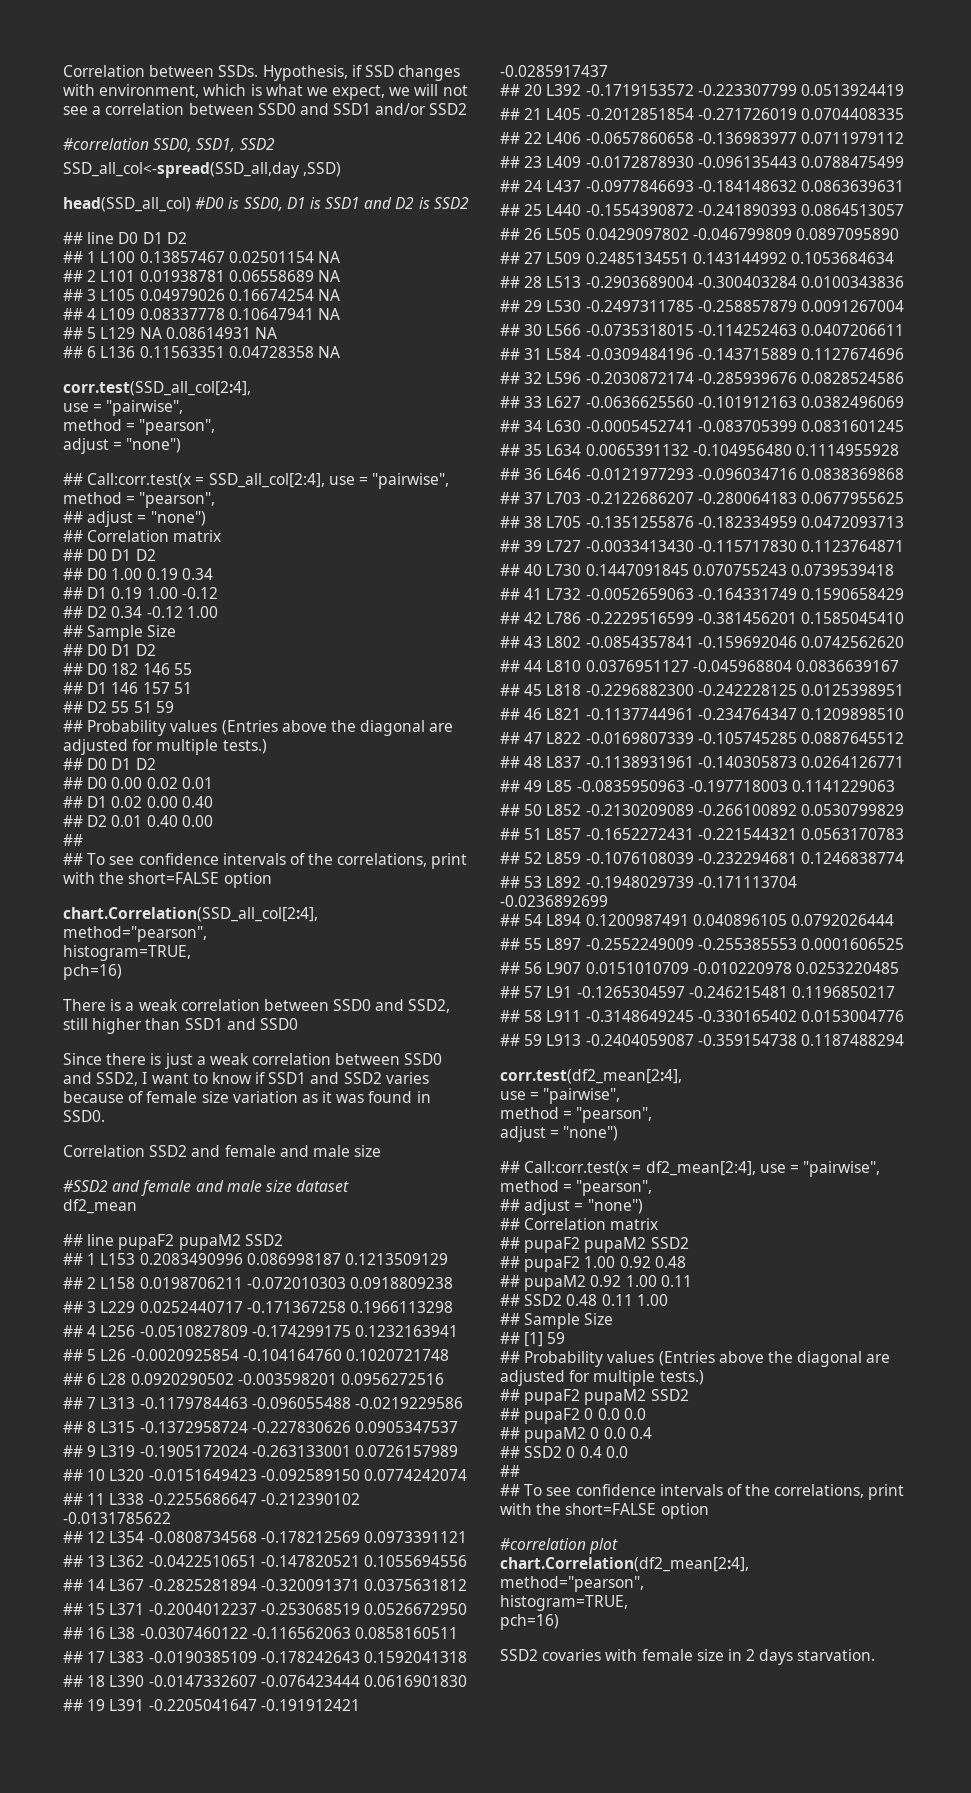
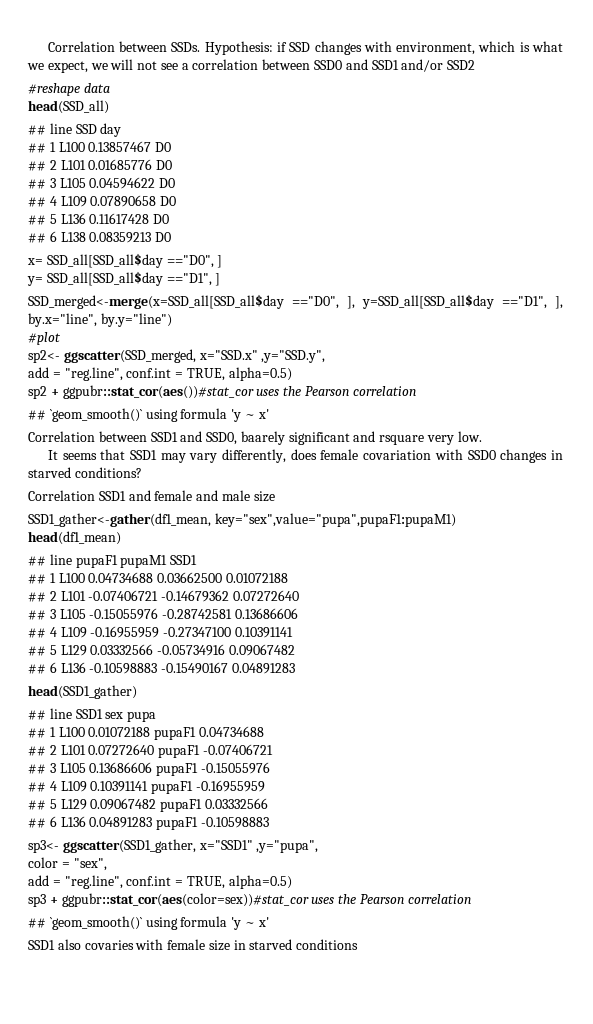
[262,65,348,81] Hypothesis, -> [204,41,273,55] Hypothesis:
[63,138,275,152] [63,162,342,178] [63,197,469,212] [63,232,187,244] #correlation SSD0, SSD1, SSD2 // SSD_all_col<-spread(SSD_all,day ,SSD) // head(SSD_all_col) #D0 is SSD0, D1 is SSD1 and D2 is SSD2 // ## line D0 D1 D2 -> [28,83,110,96] [28,100,109,114] [28,123,122,137] #reshape data // head(SSD_all) // ## line SSD day
[228,251,340,263] [63,270,340,282] [63,289,340,301] [63,308,340,320] [63,327,277,339] [63,346,340,358] [63,381,251,396] [63,400,184,416] [63,419,216,435] [63,438,182,454] [63,473,450,489] [63,492,216,508] [63,511,206,527] [63,530,222,542] [63,549,156,561] [63,568,213,580] [63,587,218,599] [63,606,218,618] [63,625,177,641] [63,644,156,656] [63,663,192,675] [63,682,192,694] [63,701,174,713] [63,720,454,736] [63,739,267,755] [63,758,156,770] [63,777,213,789] [63,796,213,808] [63,815,213,827] [63,834,83,846] [63,853,468,869] [63,872,272,888] [63,907,318,922] [63,926,207,942] [63,945,191,961] [63,964,122,980] [63,999,451,1013] [63,1018,298,1034] [63,1053,443,1069] [63,1072,429,1086] [63,1091,431,1103] [63,1110,105,1122] [63,1145,188,1157] 0.02501154 NA // ## 2 L101 0.01938781 0.06558689 NA // ## 3 L105 0.04979026 0.16674254 NA // ## 4 L109 0.08337778 0.10647941 NA // ## 5 L129 NA 0.08614931 NA // ## 6 L136 0.11563351 0.04728358 NA // corr.test(SSD_all_col[2:4], // use = "pairwise", // method = "pearson", // adjust = "none") // ## Call:corr.test(x = SSD_all_col[2:4], use = "pairwise", method = "pearson", // ## adjust = "none") // ## Correlation matrix // ## D0 D1 D2 // ## D0 1.00 0.19 0.34 // ## D1 0.19 1.00 -0.12 // ## D2 0.34 -0.12 1.00 // ## Sample Size // ## D0 D1 D2 // ## D0 182 146 55 // ## D1 146 157 51 // ## D2 55 51 59 // ## Probability values (Entries above the diagonal are adjusted for multiple tests.) // ## D0 D1 D2 // ## D0 0.00 0.02 0.01 // ## D1 0.02 0.00 0.40 // ## D2 0.01 0.40 0.00 // ## // ## To see confidence intervals of the correlations, print with the short=FALSE option // chart.Correlation(SSD_all_col[2:4], // method="pearson", // histogram=TRUE, // pch=16) // There is a weak correlation between SSD0 and SSD2, still higher than SSD1 and SSD0 // Since there is just a weak correlation between SSD0 and SSD2, I want to know if SSD1 and SSD2 varies because of female size variation as it was found in SSD0. // Correlation SSD2 -> [155,142,172,152] [28,159,173,171] [28,177,176,189] [28,195,177,207] [28,213,170,225] [28,231,172,243] [27,253,223,268] [27,271,221,286] [28,294,563,309] [28,313,172,327] [28,332,61,345] [28,349,326,363] [28,367,292,381] [28,385,416,399] [28,408,269,422] [28,431,482,445] [47,449,563,463] [28,467,142,478] [28,490,126,501] D0 // ## 2 L101 0.01685776 D0 // ## 3 L105 0.04594622 D0 // ## 4 L109 0.07890658 D0 // ## 5 L136 0.11617428 D0 // ## 6 L138 0.08359213 D0 // x= SSD_all[SSD_all$day =="D0", ] // y= SSD_all[SSD_all$day =="D1", ] // SSD_merged<-merge(x=SSD_all[SSD_all$day =="D0", ], y=SSD_all[SSD_all$day =="D1", ], by.x="line", by.y="line") // #plot // sp2<- ggscatter(SSD_merged, x="SSD.x" ,y="SSD.y", // add = "reg.line", conf.int = TRUE, alpha=0.5) // sp2 + ggpubr::stat_cor(aes())#stat_cor uses the Pearson correlation // ## `geom_smooth()` using formula 'y ~ x' // Correlation between SSD1 and SSD0, baarely significant and rsquare very low. // It seems that SSD1 may vary differently, does female covariation with SSD0 changes in starved conditions? // Correlation SSD1
[63,1180,350,1196] [63,1199,137,1214] [63,1234,283,1250] [63,1253,448,1265] [63,1277,453,1289] [63,1301,453,1313] [63,1325,458,1337] [63,1349,449,1361] [63,1373,444,1385] [63,1397,463,1409] [63,1421,458,1433] [63,1445,458,1457] [63,1469,467,1481] [63,1493,360,1505] [63,1512,171,1524] [63,1531,467,1543] [63,1555,467,1567] [63,1579,467,1591] [63,1603,467,1615] [63,1627,458,1639] [63,1651,467,1663] [63,1675,467,1687] [63,1699,360,1711] [500,65,608,77] [500,84,904,96] [500,108,904,120] [500,132,904,144] [500,156,904,168] [500,180,904,192] [500,204,904,216] [500,228,899,240] [500,252,894,264] [500,276,904,288] [500,300,904,312] [500,324,904,336] [500,348,904,360] [500,372,904,384] [500,396,904,408] [500,420,904,432] [500,444,899,456] [500,468,904,480] [500,492,904,504] [500,516,904,528] [500,540,904,552] [500,564,894,576] [500,588,904,600] [500,612,904,624] [500,636,904,648] [500,660,899,672] [500,684,904,696] [500,708,904,720] [500,732,904,744] [500,756,904,768] [500,780,895,792] [500,804,904,816] [500,828,904,840] [500,852,904,864] [500,876,797,888] [500,895,608,907] [500,914,894,926] [500,938,904,950] [500,962,899,974] [500,986,895,998] [500,1010,904,1022] [500,1034,904,1046] [500,1069,682,1084] [500,1088,621,1104] [500,1107,653,1123] [500,1126,619,1142] [500,1161,881,1177] [500,1180,653,1196] [500,1199,643,1215] [500,1218,659,1230] [500,1237,689,1253] [500,1256,686,1272] [500,1275,692,1291] [500,1294,668,1306] [500,1313,614,1329] [500,1332,566,1347] [500,1351,891,1367] [500,1370,704,1386] [500,1389,689,1405] [500,1408,646,1424] [500,1427,652,1443] [500,1446,628,1458] [500,1465,520,1477] [500,1484,905,1500] [500,1503,709,1519] [500,1538,619,1554] [500,1557,749,1572] [500,1576,644,1592] [500,1595,628,1611] [500,1614,559,1630] [500,1649,538,1661] #SSD2 and female and male size dataset // df2_mean // ## line pupaF2 pupaM2 SSD2 // ## 1 L153 0.2083490996 0.086998187 0.1213509129 // ## 2 L158 0.0198706211 -0.072010303 0.0918809238 // ## 3 L229 0.0252440717 -0.171367258 0.1966113298 // ## 4 L256 -0.0510827809 -0.174299175 0.1232163941 // ## 5 L26 -0.0020925854 -0.104164760 0.1020721748 // ## 6 L28 0.0920290502 -0.003598201 0.0956272516 // ## 7 L313 -0.1179784463 -0.096055488 -0.0219229586 // ## 8 L315 -0.1372958724 -0.227830626 0.0905347537 // ## 9 L319 -0.1905172024 -0.263133001 0.0726157989 // ## 10 L320 -0.0151649423 -0.092589150 0.0774242074 // ## 11 L338 -0.2255686647 -0.212390102 -0.0131785622 // ## 12 L354 -0.0808734568 -0.178212569 0.0973391121 // ## 13 L362 -0.0422510651 -0.147820521 0.1055694556 // ## 14 L367 -0.2825281894 -0.320091371 0.0375631812 // ## 15 L371 -0.2004012237 -0.253068519 0.0526672950 // ## 16 L38 -0.0307460122 -0.116562063 0.0858160511 // ## 17 L383 -0.0190385109 -0.178242643 0.1592041318 // ## 18 L390 -0.0147332607 -0.076423444 0.0616901830 // ## 19 L391 -0.2205041647 -0.191912421 -0.0285917437 // ## 20 L392 -0.1719153572 -0.223307799 0.0513924419 // ## 21 L405 -0.2012851854 -0.271726019 0.0704408335 // ## 22 L406 -0.0657860658 -0.136983977 0.0711979112 // ## 23 L409 -0.0172878930 -0.096135443 0.0788475499 // ## 24 L437 -0.0977846693 -0.184148632 0.0863639631 // ## 25 L440 -0.1554390872 -0.241890393 0.0864513057 // ## 26 L505 0.0429097802 -0.046799809 0.0897095890 // ## 27 L509 0.2485134551 0.143144992 0.1053684634 // ## 28 L513 -0.2903689004 -0.300403284 0.0100343836 // ## 29 L530 -0.2497311785 -0.258857879 0.0091267004 // ## 30 L566 -0.0735318015 -0.114252463 0.0407206611 // ## 31 L584 -0.0309484196 -0.143715889 0.1127674696 // ## 32 L596 -0.2030872174 -0.285939676 0.0828524586 // ## 33 L627 -0.0636625560 -0.101912163 0.0382496069 // ## 34 L630 -0.0005452741 -0.083705399 0.0831601245 // ## 35 L634 0.0065391132 -0.104956480 0.1114955928 // ## 36 L646 -0.0121977293 -0.096034716 0.0838369868 // ## 37 L703 -0.2122686207 -0.280064183 0.0677955625 // ## 38 L705 -0.1351255876 -0.182334959 0.0472093713 // ## 39 L727 -0.0033413430 -0.115717830 0.1123764871 // ## 40 L730 0.1447091845 0.070755243 0.0739539418 // ## 41 L732 -0.0052659063 -0.164331749 0.1590658429 // ## 42 L786 -0.2229516599 -0.381456201 0.1585045410 // ## 43 L802 -0.0854357841 -0.159692046 0.0742562620 // ## 44 L810 0.0376951127 -0.045968804 0.0836639167 // ## 45 L818 -0.2296882300 -0.242228125 0.0125398951 // ## 46 L821 -0.1137744961 -0.234764347 0.1209898510 // ## 47 L822 -0.0169807339 -0.105745285 0.0887645512 // ## 48 L837 -0.1138931961 -0.140305873 0.0264126771 // ## 49 L85 -0.0835950963 -0.197718003 0.1141229063 // ## 50 L852 -0.2130209089 -0.266100892 0.0530799829 // ## 51 L857 -0.1652272431 -0.221544321 0.0563170783 // ## 52 L859 -0.1076108039 -0.232294681 0.1246838774 // ## 53 L892 -0.1948029739 -0.171113704 -0.0236892699 // ## 54 L894 0.1200987491 0.040896105 0.0792026444 // ## 55 L897 -0.2552249009 -0.255385553 0.0001606525 // ## 56 L907 0.0151010709 -0.010220978 0.0253220485 // ## 57 L91 -0.1265304597 -0.246215481 0.1196850217 // ## 58 L911 -0.3148649245 -0.330165402 0.0153004776 // ## 59 L913 -0.2404059087 -0.359154738 0.1187488294 // corr.test(df2_mean[2:4], // use = "pairwise", // method = "pearson", // adjust = "none") // ## Call:corr.test(x = df2_mean[2:4], use = "pairwise", method = "pearson", // ## adjust = "none") // ## Correlation matrix // ## pupaF2 pupaM2 SSD2 // ## pupaF2 1.00 0.92 0.48 // ## pupaM2 0.92 1.00 0.11 // ## SSD2 0.48 0.11 1.00 // ## Sample Size // ## [1] 59 // ## Probability values (Entries above the diagonal are adjusted for multiple tests.) // ## pupaF2 pupaM2 SSD2 // ## pupaF2 0 0.0 0.0 // ## pupaM2 0 0.0 0.4 // ## SSD2 0 0.4 0.0 // ## // ## To see confidence intervals of the correlations, print with the short=FALSE option // #correlation plot // chart.Correlation(df2_mean[2:4], // method="pearson", // histogram=TRUE, // pch=16) // SSD2 -> [28,513,456,527] [28,531,121,545] [28,554,198,568] [28,572,288,584] [28,590,299,602] [28,608,298,620] [28,626,293,638] [28,644,295,656] [28,662,295,674] [28,685,137,699] [28,708,157,722] [28,726,264,740] [28,744,273,758] [28,762,270,776] [28,780,265,794] [28,798,268,812] [28,816,269,830] [28,839,319,853] [28,857,107,871] [28,875,292,889] [28,893,471,907] [28,916,269,930] [28,939,81,950] SSD1_gather<-gather(df1_mean, key="sex",value="pupa",pupaF1:pupaM1) // head(df1_mean) // ## line pupaF1 pupaM1 SSD1 // ## 1 L100 0.04734688 0.03662500 0.01072188 // ## 2 L101 -0.07406721 -0.14679362 0.07272640 // ## 3 L105 -0.15055976 -0.28742581 0.13686606 // ## 4 L109 -0.16955959 -0.27347100 0.10391141 // ## 5 L129 0.03332566 -0.05734916 0.09067482 // ## 6 L136 -0.10598883 -0.15490167 0.04891283 // head(SSD1_gather) // ## line SSD1 sex pupa // ## 1 L100 0.01072188 pupaF1 0.04734688 // ## 2 L101 0.07272640 pupaF1 -0.07406721 // ## 3 L105 0.13686606 pupaF1 -0.15055976 // ## 4 L109 0.10391141 pupaF1 -0.16955959 // ## 5 L129 0.09067482 pupaF1 0.03332566 // ## 6 L136 0.04891283 pupaF1 -0.10598883 // sp3<- ggscatter(SSD1_gather, x="SSD1" ,y="pupa", // color = "sex", // add = "reg.line", conf.int = TRUE, alpha=0.5) // sp3 + ggpubr::stat_cor(aes(color=sex))#stat_cor uses the Pearson correlation // ## `geom_smooth()` using formula 'y ~ x' // SSD1 also
[746,1649,876,1665] 2 days starvation. -> [249,939,359,950] starved conditions

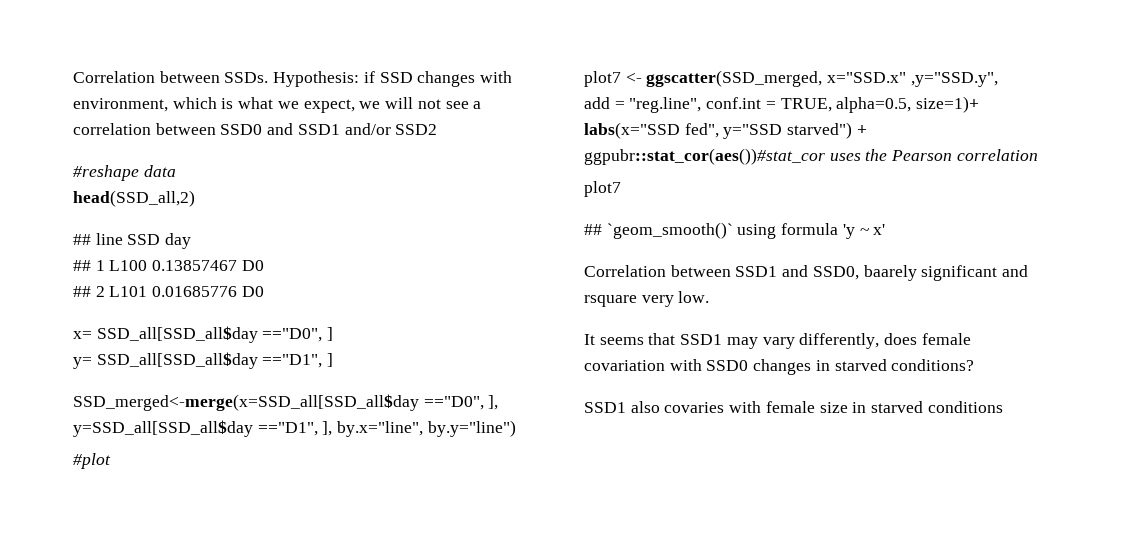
[28,100,109,114] head(SSD_all) -> [73,190,195,207] head(SSD_all,2)
[28,177,176,189] [28,195,177,207] [28,213,170,225] [28,231,172,243] // ## 3 L105 0.04594622 D0 // ## 4 L109 0.07890658 D0 // ## 5 L136 0.11617428 D0 // ## 6 L138 0.08359213 D0 -> (264, 291) none
[28,350,60,363] sp2<- -> [584,71,642,87] plot7 <-
[228,367,292,381] [28,386,47,399] alpha=0.5) // sp2 -> [836,96,980,113] [584,122,853,139] alpha=0.5, size=1)+ labs(x="SSD fed", y="SSD starved")
(416, 391) none -> [584,181,621,197] // plot7
[28,490,275,502] [28,513,456,527] [28,531,121,545] [28,554,198,568] [28,572,288,584] [28,590,299,602] [28,608,298,620] [28,626,293,638] [28,644,295,656] [28,662,295,674] [28,685,137,699] [28,708,157,722] [28,726,264,740] [28,744,273,758] [28,762,270,776] [28,780,265,794] [28,798,268,812] [28,816,269,830] [28,839,319,853] [28,857,107,871] [28,875,292,889] [28,893,471,907] [28,916,269,930] // Correlation SSD1 and female and male size // SSD1_gather<-gather(df1_mean, key="sex",value="pupa",pupaF1:pupaM1) // head(df1_mean) // ## line pupaF1 pupaM1 SSD1 // ## 1 L100 0.04734688 0.03662500 0.01072188 // ## 2 L101 -0.07406721 -0.14679362 0.07272640 // ## 3 L105 -0.15055976 -0.28742581 0.13686606 // ## 4 L109 -0.16955959 -0.27347100 0.10391141 // ## 5 L129 0.03332566 -0.05734916 0.09067482 // ## 6 L136 -0.10598883 -0.15490167 0.04891283 // head(SSD1_gather) // ## line SSD1 sex pupa // ## 1 L100 0.01072188 pupaF1 0.04734688 // ## 2 L101 0.07272640 pupaF1 -0.07406721 // ## 3 L105 0.13686606 pupaF1 -0.15055976 // ## 4 L109 0.10391141 pupaF1 -0.16955959 // ## 5 L129 0.09067482 pupaF1 0.03332566 // ## 6 L136 0.04891283 pupaF1 -0.10598883 // sp3<- ggscatter(SSD1_gather, x="SSD1" ,y="pupa", // color = "sex", // add = "reg.line", conf.int = TRUE, alpha=0.5) // sp3 + ggpubr::stat_cor(aes(color=sex))#stat_cor uses the Pearson correlation // ## `geom_smooth()` using formula 'y ~ x' -> (975, 365) none

